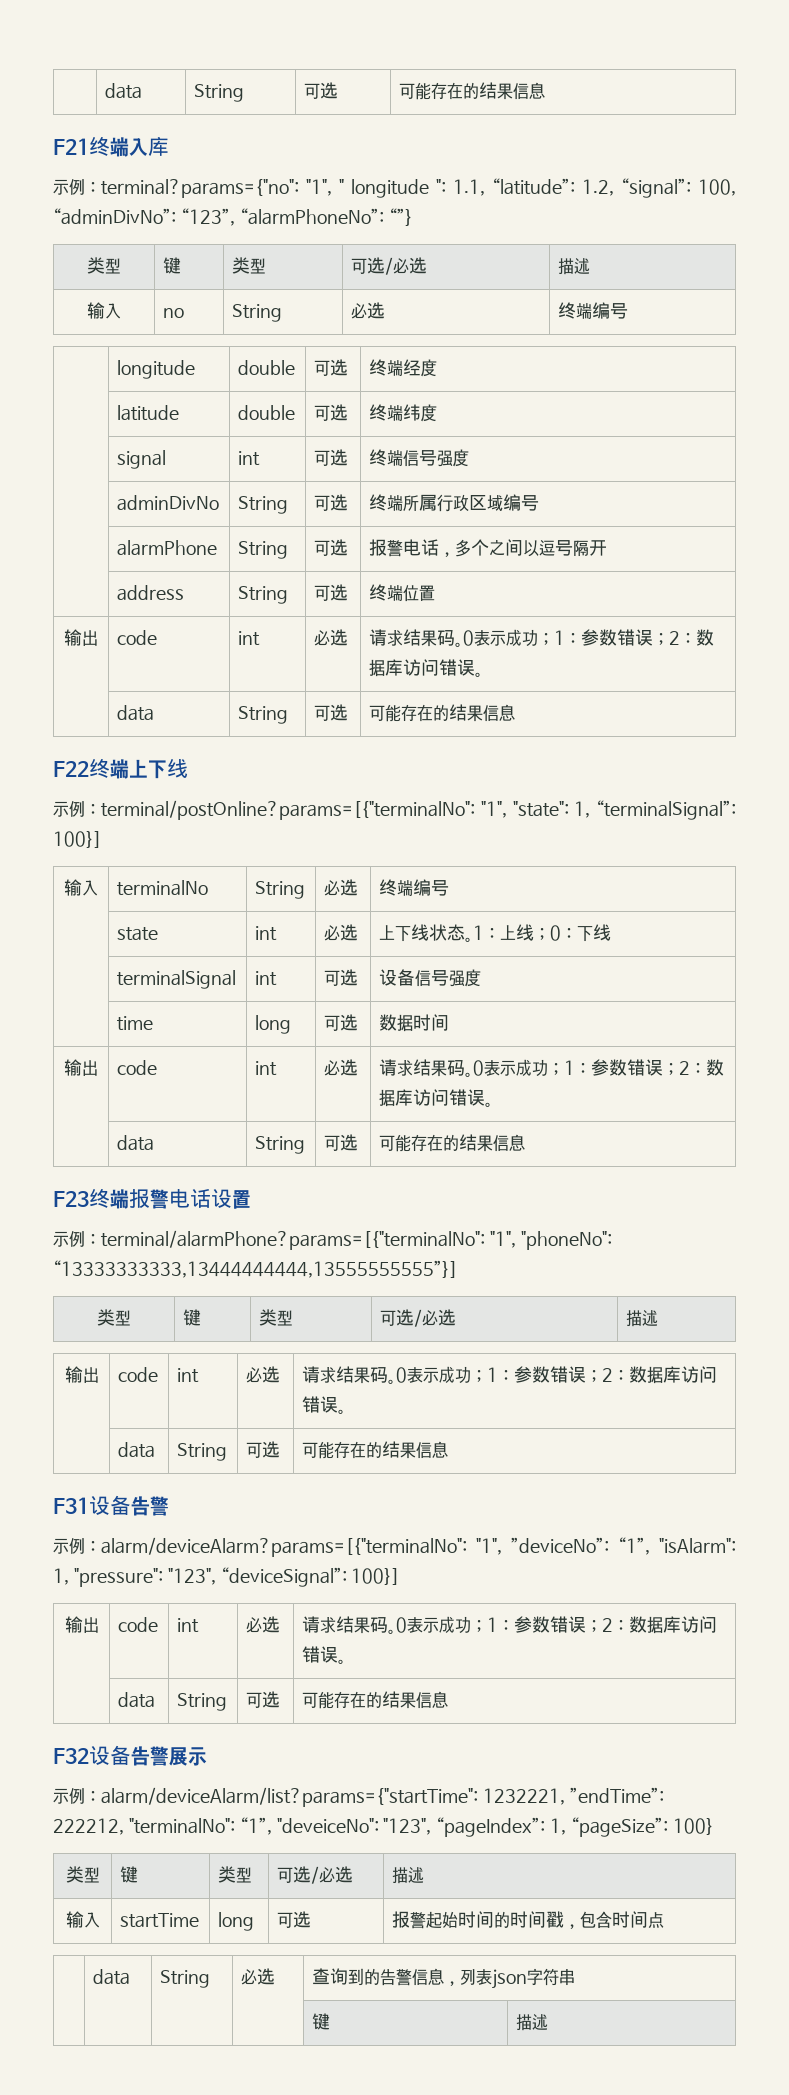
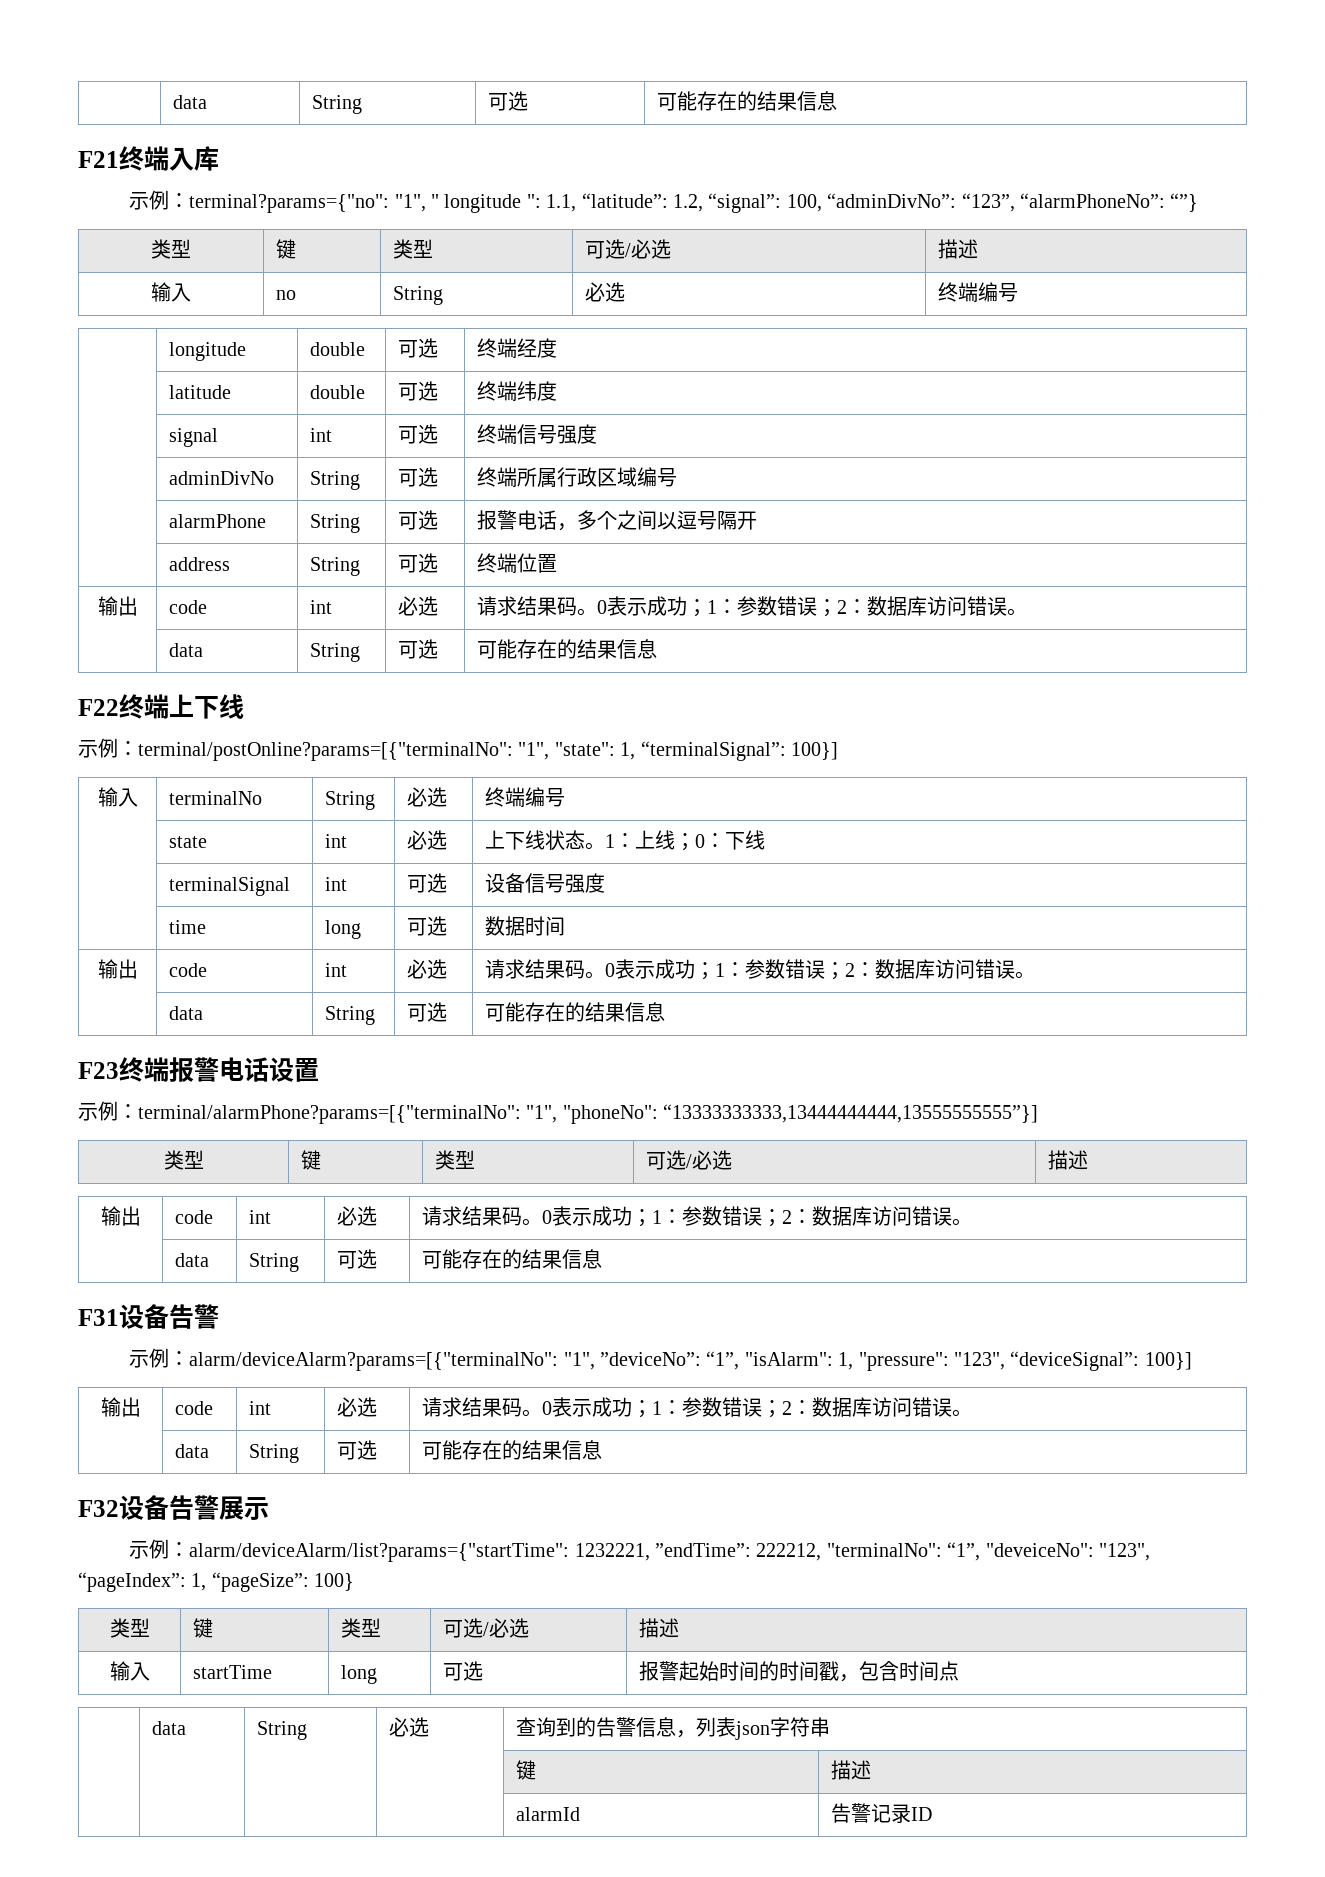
(548, 2022) none -> [515,1807,580,1821] [830,1803,932,1823] // | | | | alarmId | 告警记录ID

